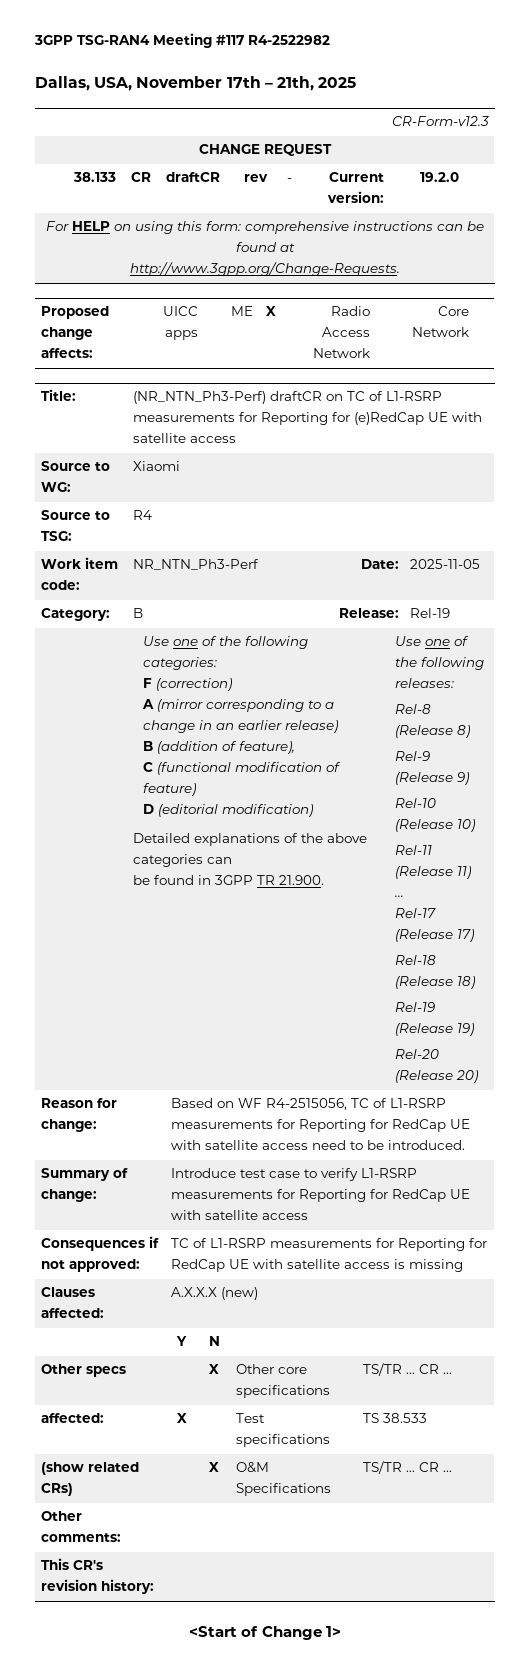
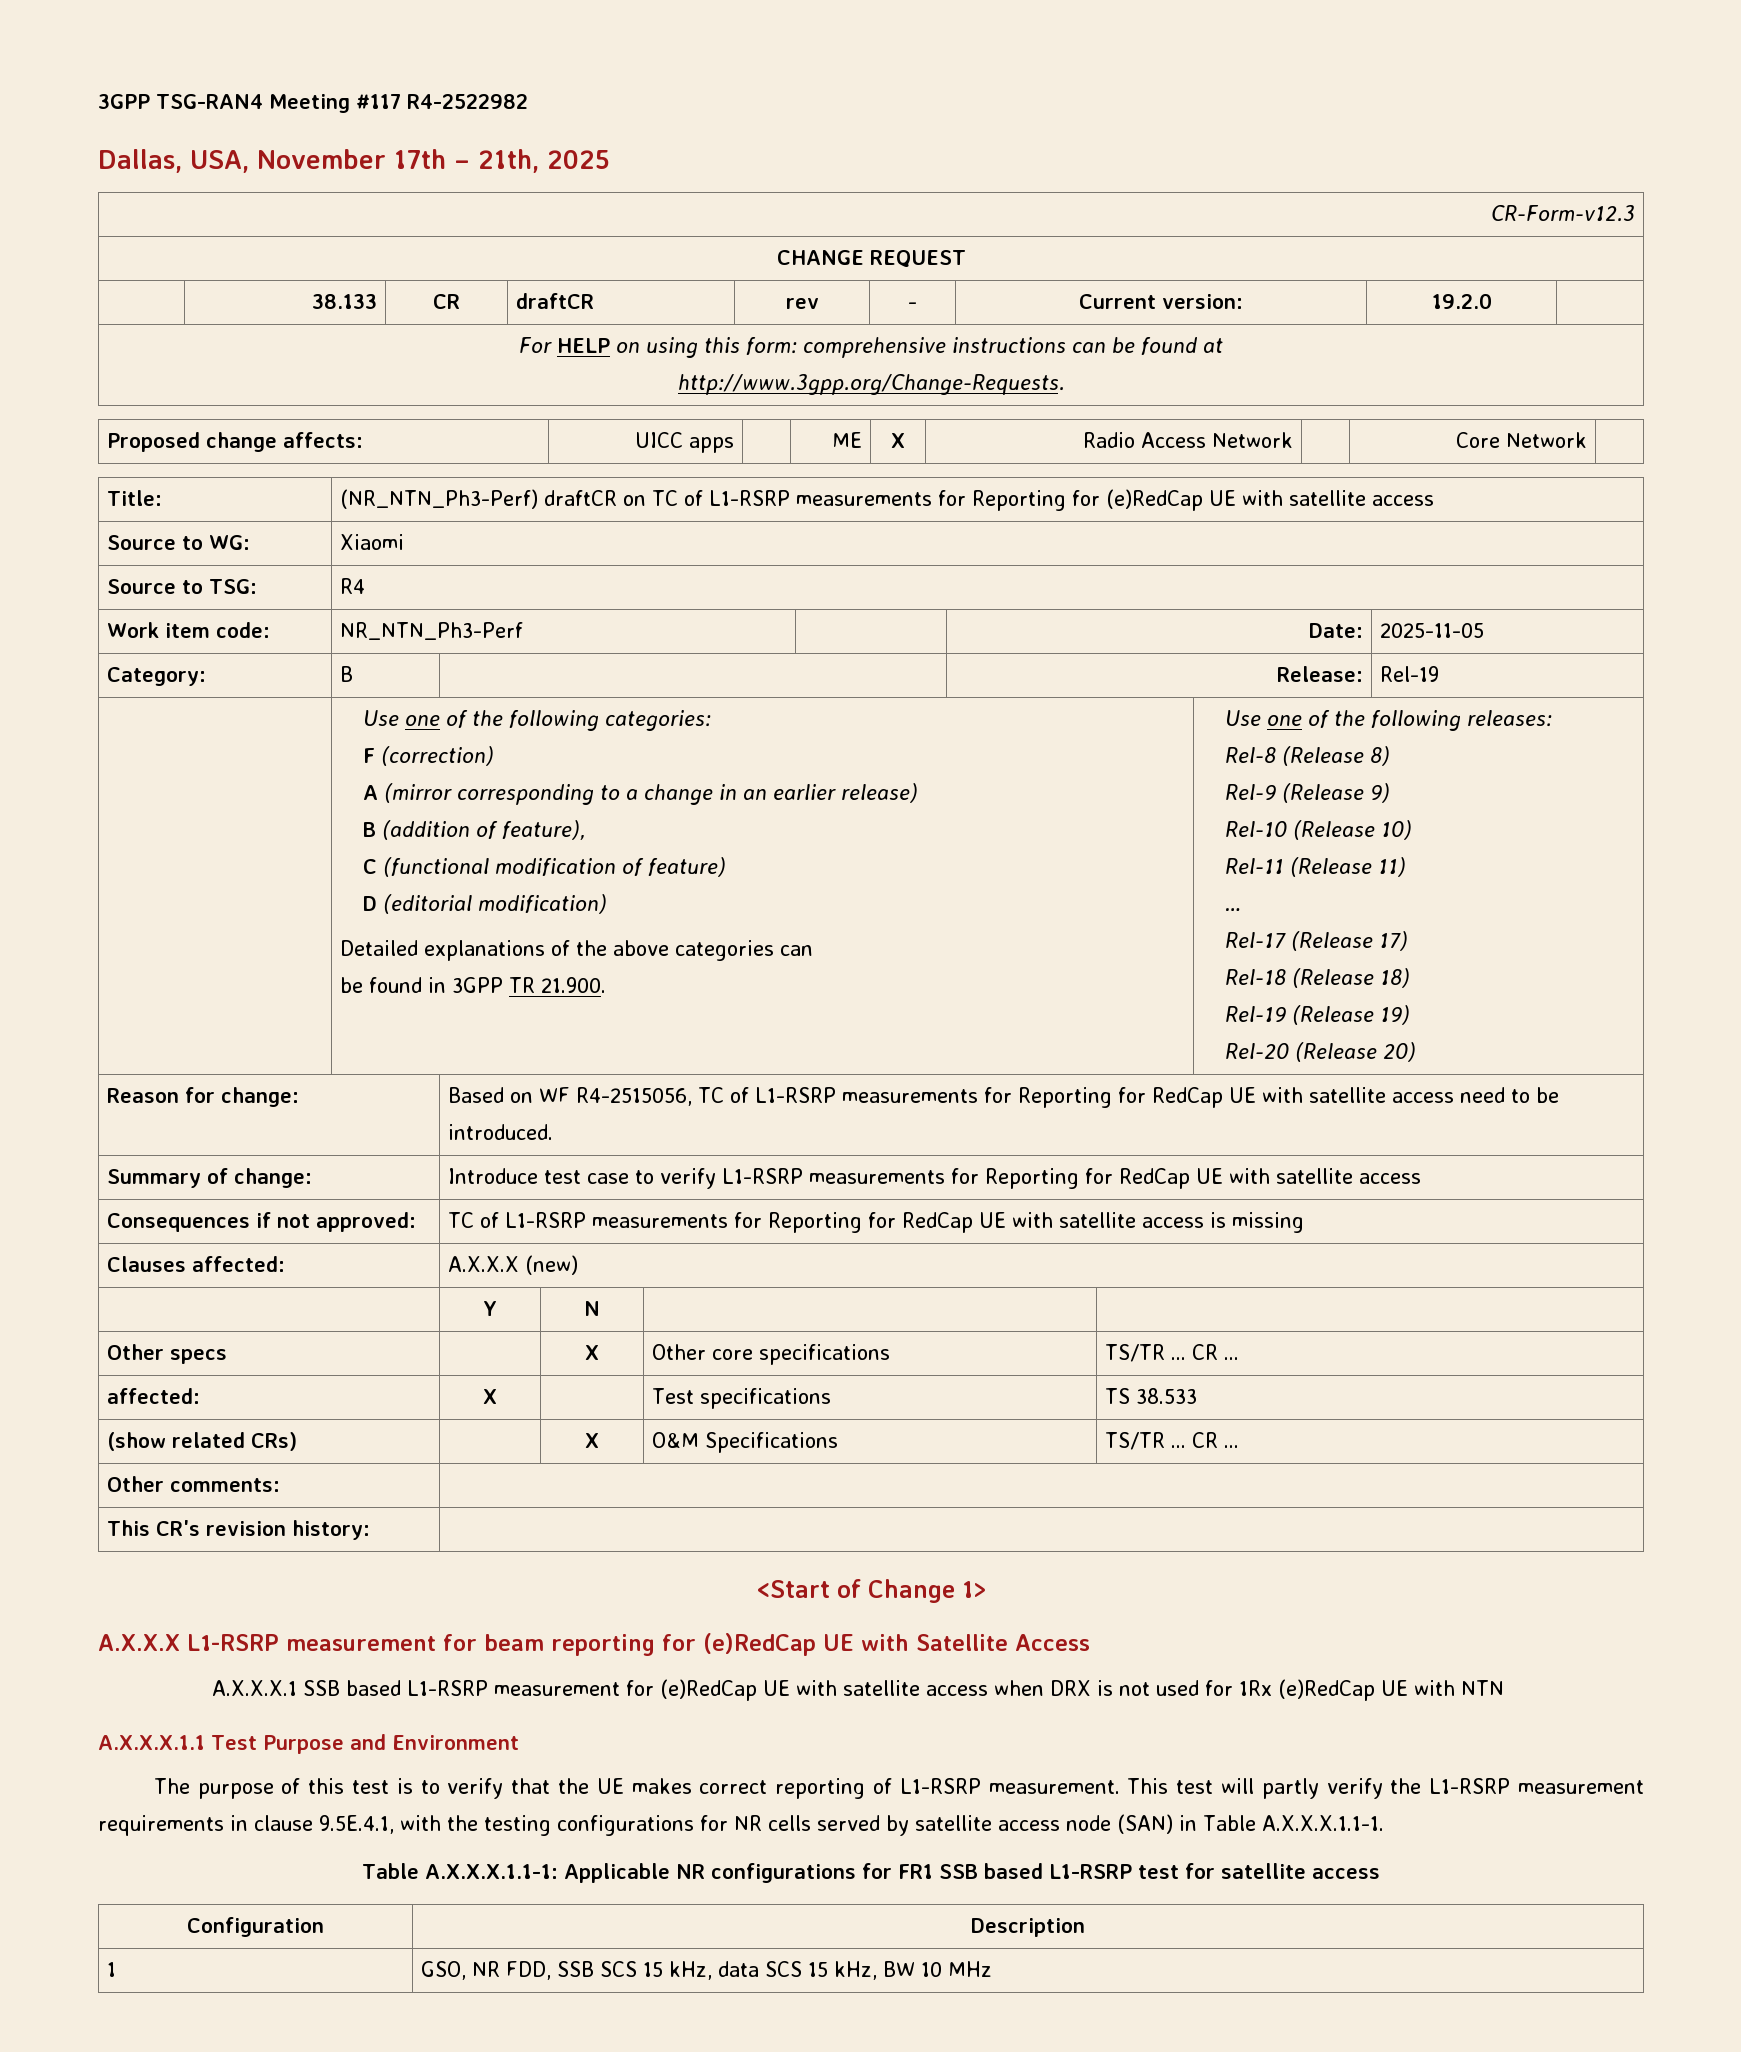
(341, 1631) none -> [98,1633,1090,1656] [212,1679,1505,1701] [98,1734,519,1754] [153,1778,1644,1799] [98,1814,1384,1836] [362,1863,1380,1883] [187,1917,324,1937] [971,1918,1085,1937] [107,1962,117,1977] [421,1961,993,1980] // A.X.X.X L1-RSRP measurement for beam reporting for (e)RedCap UE with Satellite Access // A.X.X.X.1 SSB based L1-RSRP measurement for (e)RedCap UE with satellite access when DRX is not used for 1Rx (e)RedCap UE with NTN // A.X.X.X.1.1 Test Purpose and Environment // The purpose of this test is to verify that the UE makes correct reporting of L1-RSRP measurement. This test will partly verify the L1-RSRP measurement requirements in clause 9.5E.4.1, with the testing configurations for NR cells served by satellite access node (SAN) in Table A.X.X.X.1.1-1. // Table A.X.X.X.1.1-1: Applicable NR configurations for FR1 SSB based L1-RSRP test for satellite access // Configuration | Description // 1 | GSO, NR FDD, SSB SCS 15 kHz, data SCS 15 kHz, BW 10 MHz

